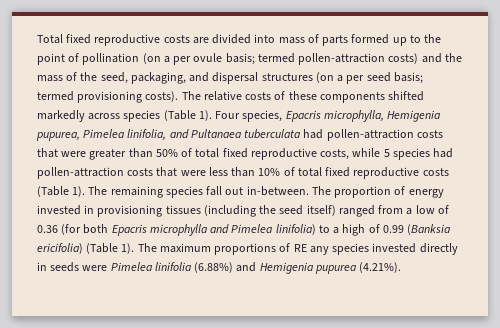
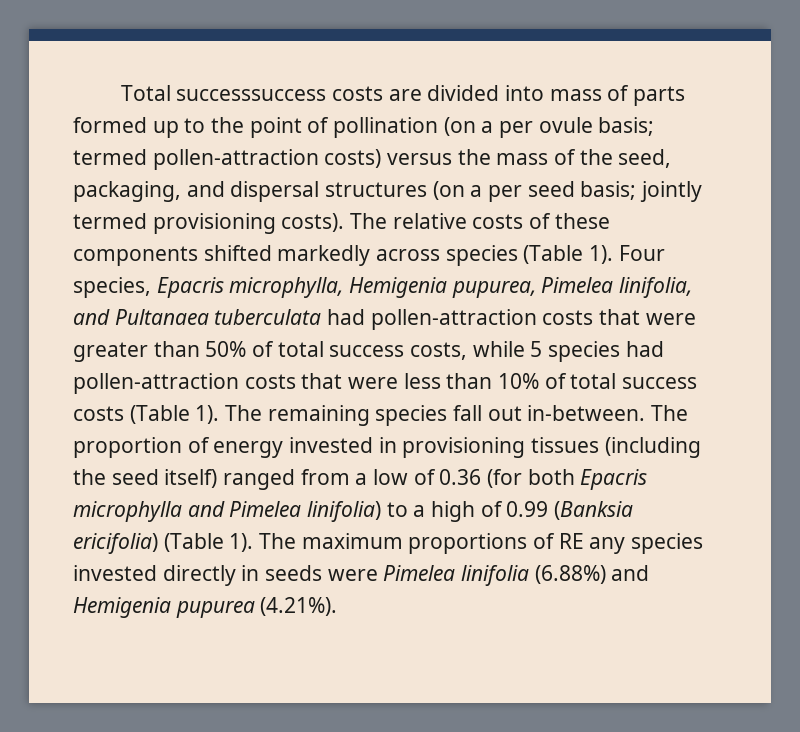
[66,34,161,46] fixed reproductive -> [176,89,327,101] successsuccess
[421,53,442,63] and -> [387,153,453,165] versus
(423, 78) none -> [640,181,703,202] jointly
[222,148,317,160] fixed reproductive -> [329,345,405,357] success
[325,167,420,179] fixed reproductive -> [622,377,698,389] success

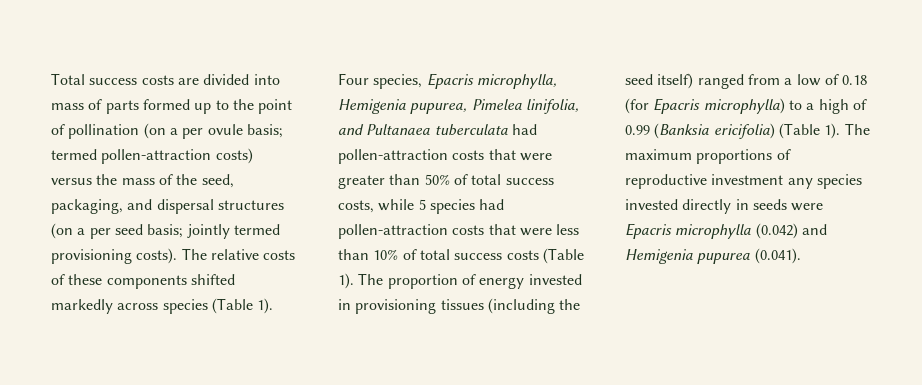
[176,89,327,101] successsuccess -> [89,78,138,85] success
[267,405,689,426] remaining species fall out in-between. The -> (384, 279) none
[439,469,648,490] [73,501,382,522] 0.36 (for both Epacris microphylla and Pimelea linifolia) -> [842,75,868,85] [625,98,785,114] 0.18 (for Epacris microphylla)
[558,533,584,549] RE -> [625,174,784,189] reproductive investment
[383,565,606,586] Pimelea linifolia (6.88%) -> [625,223,798,239] Epacris microphylla (0.042)
[260,597,338,616] (4.21%). -> [754,248,801,264] (0.041).

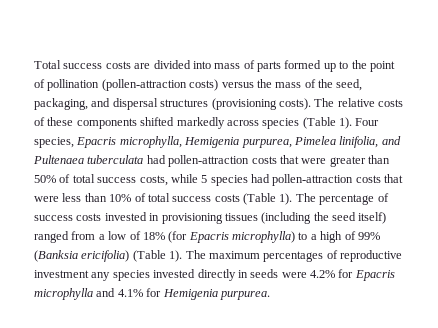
[143,123,283,139] [51,149,212,164] (on a per ovule basis; termed pollen-attraction -> [101,79,187,91] (pollen-attraction
[51,223,280,239] [51,249,132,264] (on a per seed basis; jointly termed provisioning -> [211,98,277,110] (provisioning
[410,103,468,114] pupurea, -> [241,139,292,148] purpurea,
[366,124,431,135] Pultanaea -> [33,155,84,164] Pultenaea
[387,274,525,289] proportion of energy -> [319,193,389,205] [34,213,102,221] percentage of success costs
[842,75,868,85] 0.18 -> [142,232,165,240] 18%
[625,125,650,135] 0.99 -> [357,232,380,240] 99%
[696,149,773,164] proportions -> [263,251,324,262] percentages
[625,223,827,239] [625,248,801,264] Epacris microphylla (0.042) and Hemigenia pupurea (0.041). -> [310,269,395,281] [34,288,270,300] 4.2% for Epacris microphylla and 4.1% for Hemigenia purpurea.

